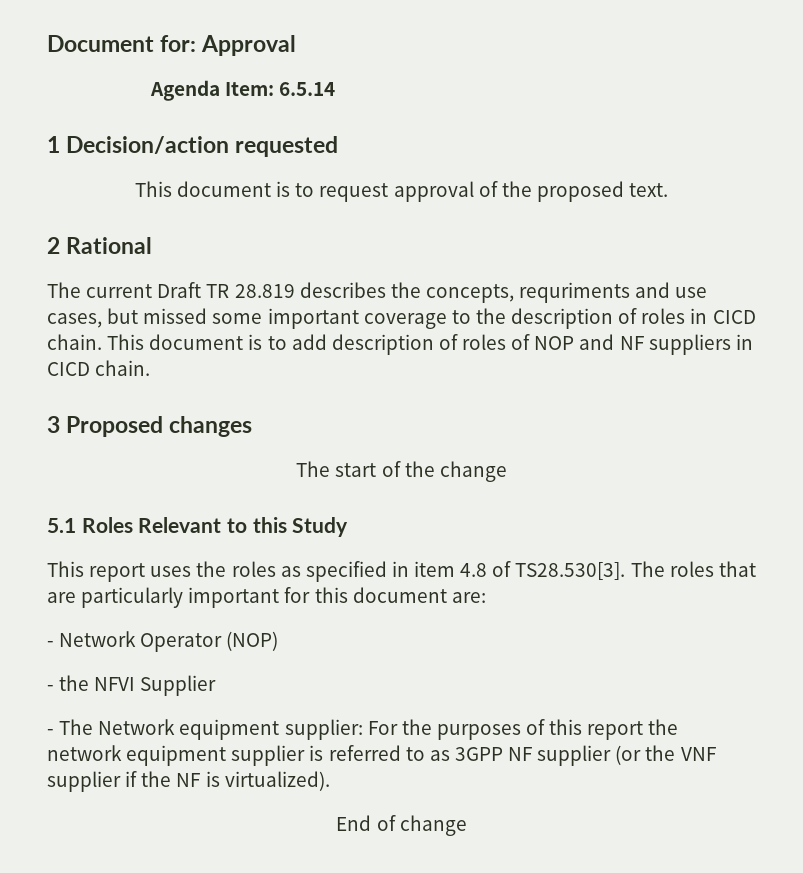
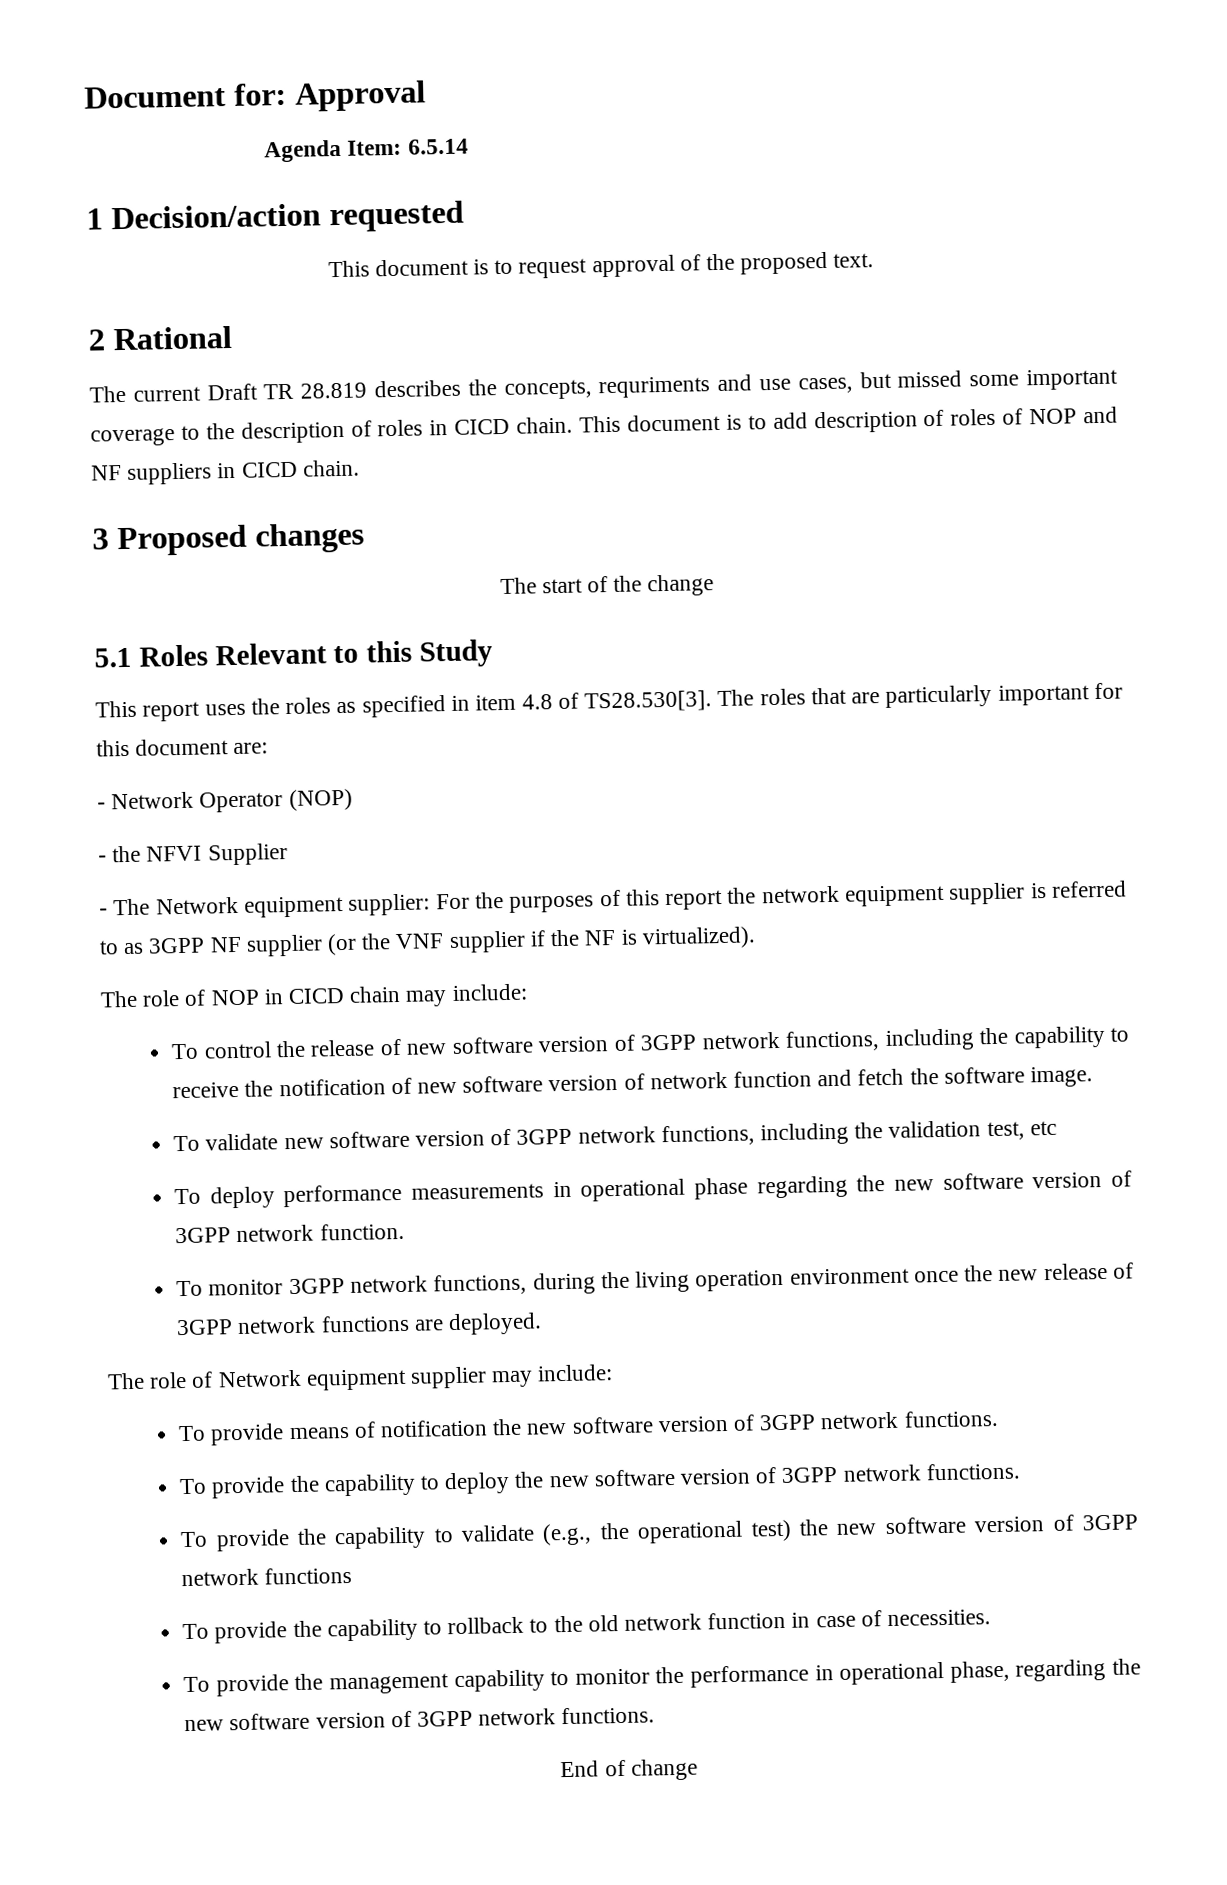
(330, 781) none -> [100,983,528,1008] [171,1025,1130,1060] [172,1066,1094,1099] [173,1120,1057,1152] [174,1170,1132,1209] [175,1222,405,1244] [176,1262,1134,1297] [176,1312,542,1336] [107,1364,614,1391] [178,1409,999,1446] [179,1462,1020,1499] [180,1514,1138,1552] [181,1566,353,1587] [182,1609,992,1644] [183,1658,1141,1697] [184,1706,656,1732] // The role of NOP in CICD chain may include: // To control the release of new software version of 3GPP network functions, including the capability to receive the notification of new software version of network function and fetch the software image. // To validate new software version of 3GPP network functions, including the validation test, etc // To deploy performance measurements in operational phase regarding the new software version of 3GPP network function. // To monitor 3GPP network functions, during the living operation environment once the new release of 3GPP network functions are deployed. // The role of Network equipment supplier may include: // To provide means of notification the new software version of 3GPP network functions. // To provide the capability to deploy the new software version of 3GPP network functions. // To provide the capability to validate (e.g., the operational test) the new software version of 3GPP network functions // To provide the capability to rollback to the old network function in case of necessities. // To provide the management capability to monitor the performance in operational phase, regarding the new software version of 3GPP network functions.

